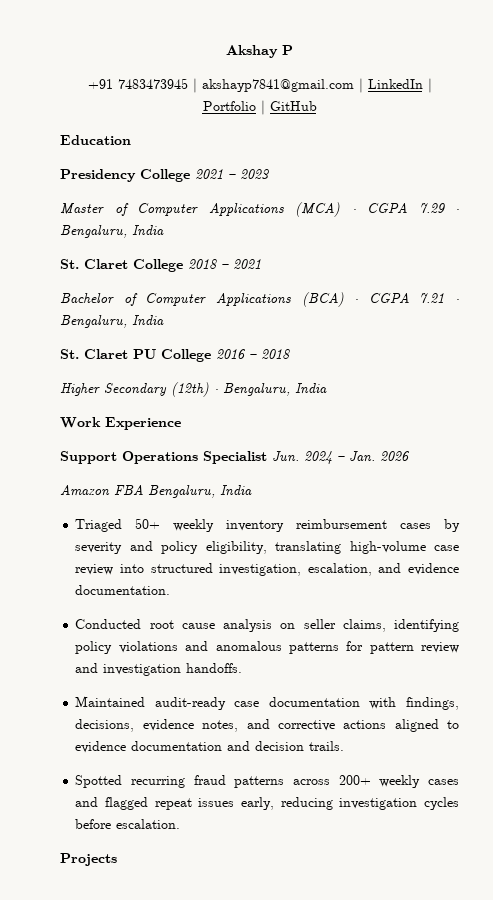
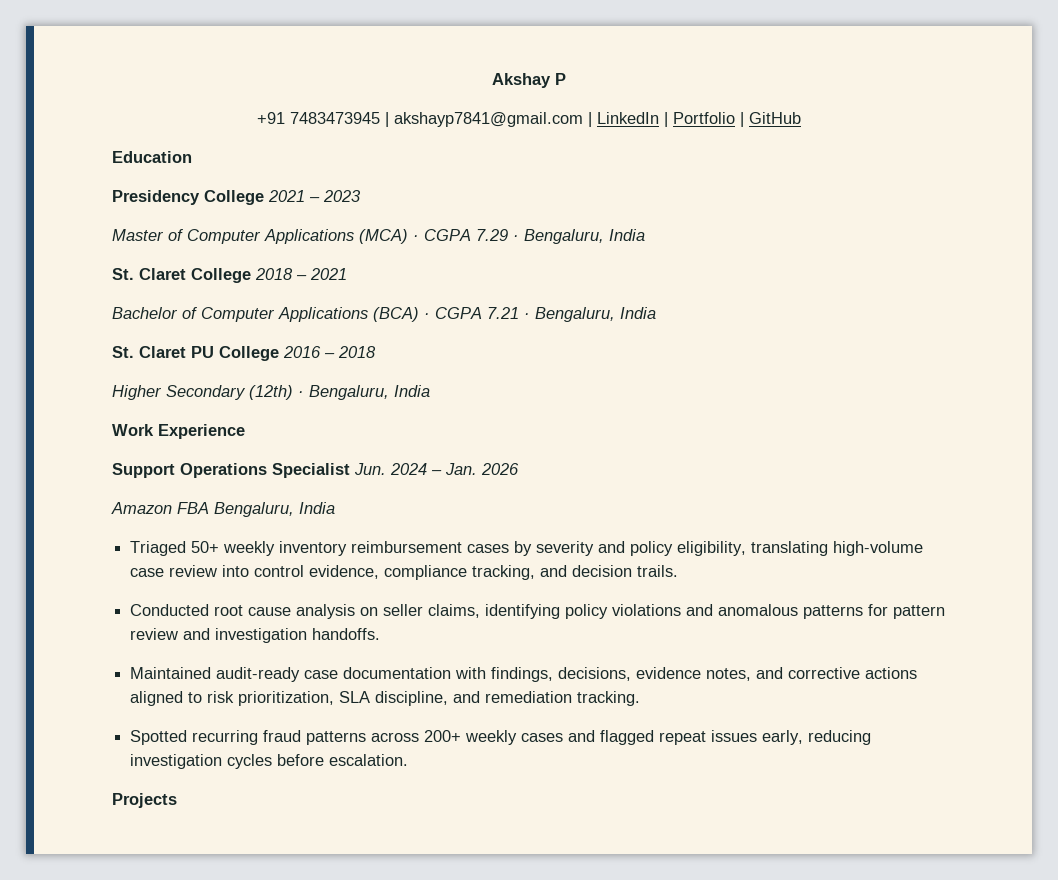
[150,563,460,576] [75,585,171,595] structured investigation, escalation, and evidence documentation. -> [254,565,679,580] control evidence, compliance tracking, and decision trails.
[75,741,345,753] evidence documentation and decision trails. -> [207,691,641,706] risk prioritization, SLA discipline, and remediation tracking.

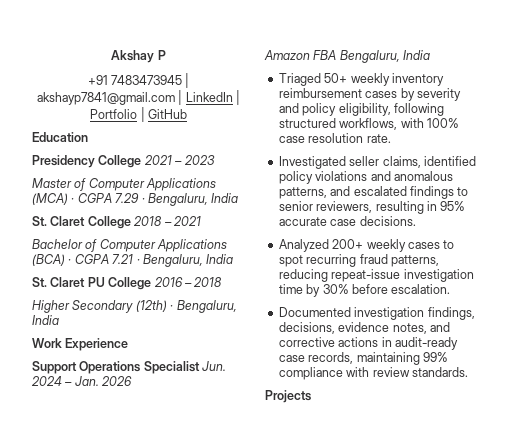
[751,541,924,556] [130,565,679,580] [130,604,379,619] translating high-volume case review into control evidence, compliance tracking, and decision trails. // Conducted root cause analysis on -> [393,103,444,116] [278,118,459,130] [278,133,391,143] [278,156,346,169] following structured workflows, with 100% case resolution rate. // Investigated
[485,604,561,619] identifying -> [423,156,476,166] identified
[803,604,946,619] [130,628,381,643] [130,667,487,682] patterns for pattern review and investigation handoffs. // Maintained audit-ready case documentation with -> [278,186,469,199] [278,201,466,214] [278,216,416,226] [278,239,455,252] [278,254,439,267] [278,269,474,282] [278,284,451,297] [278,307,425,320] patterns, and escalated findings to senior reviewers, resulting in 95% accurate case decisions. // Analyzed 200+ weekly cases to spot recurring fraud patterns, reducing repeat-issue investigation time by 30% before escalation. // Documented investigation
[130,691,641,706] [130,730,872,745] [130,754,409,769] aligned to risk prioritization, SLA discipline, and remediation tracking. // Spotted recurring fraud patterns across 200+ weekly cases and flagged repeat issues early, reducing investigation cycles before escalation. -> [381,337,458,350] [278,352,448,365] [278,367,468,380] in audit-ready case records, maintaining 99% compliance with review standards.

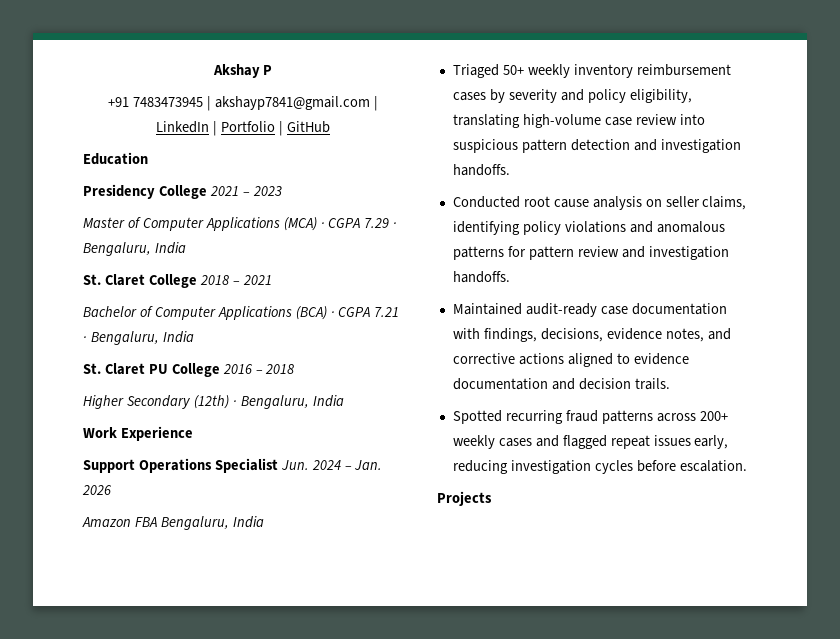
[393,103,444,116] [278,118,459,130] [278,133,391,143] [278,156,346,169] following structured workflows, with 100% case resolution rate. // Investigated -> [452,114,705,128] [452,139,741,153] [452,164,510,176] [452,196,662,210] translating high-volume case review into suspicious pattern detection and investigation handoffs. // Conducted root cause analysis on
[423,156,476,166] identified -> [452,221,520,235] identifying
[278,186,469,199] [278,201,466,214] [278,216,416,226] [278,239,455,252] [278,254,439,267] [278,269,474,282] [278,284,451,297] [278,307,425,320] patterns, and escalated findings to senior reviewers, resulting in 95% accurate case decisions. // Analyzed 200+ weekly cases to spot recurring fraud patterns, reducing repeat-issue investigation time by 30% before escalation. // Documented investigation -> [452,246,729,260] [452,271,510,283] [452,303,727,317] [452,328,480,339] patterns for pattern review and investigation handoffs. // Maintained audit-ready case documentation with
[381,337,458,350] [278,352,448,365] [278,367,468,380] in audit-ready case records, maintaining 99% compliance with review standards. -> [567,353,689,367] [452,378,670,390] [452,410,728,424] [452,435,729,449] [452,460,747,474] aligned to evidence documentation and decision trails. // Spotted recurring fraud patterns across 200+ weekly cases and flagged repeat issues early, reducing investigation cycles before escalation.

